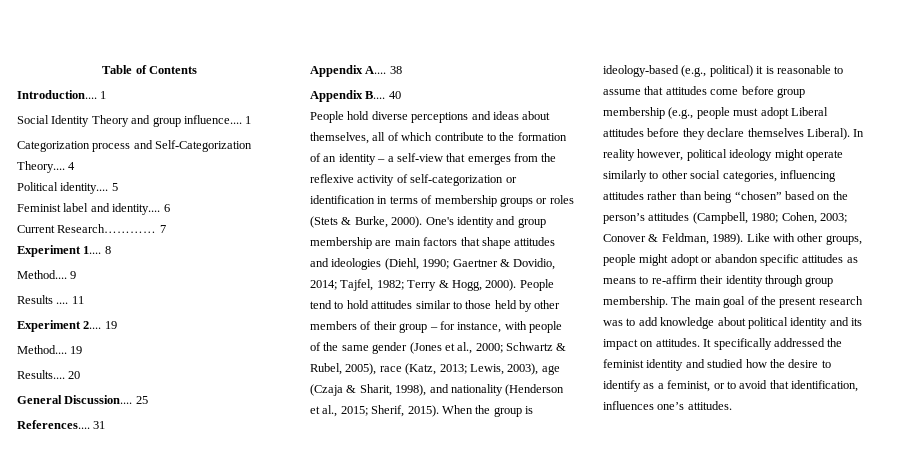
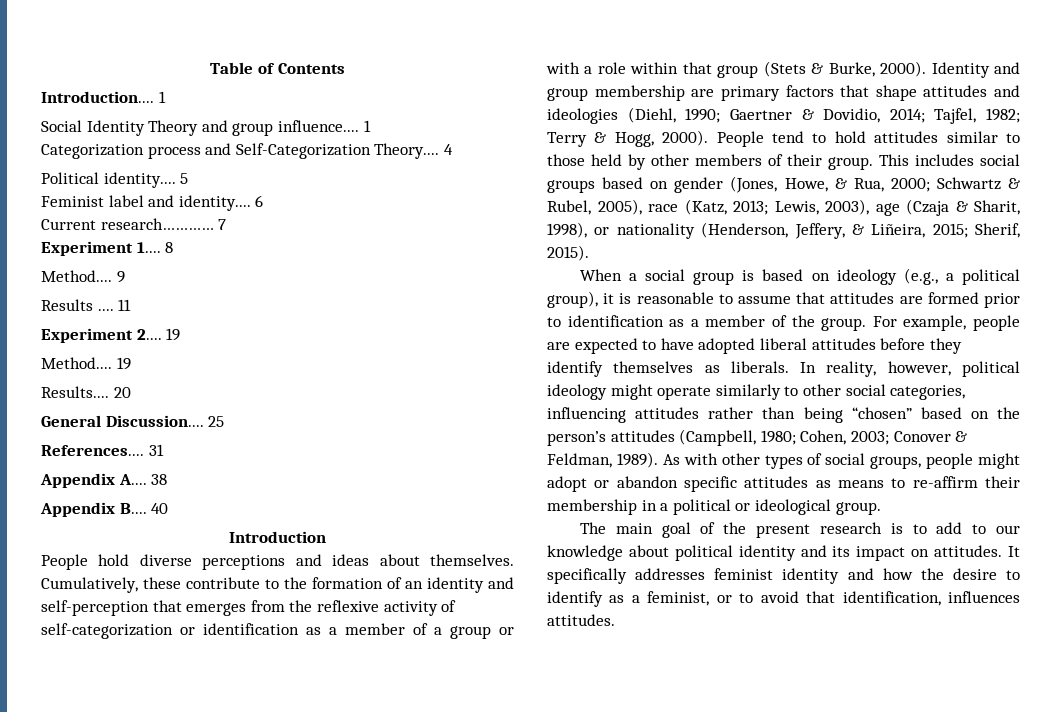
[57,224,157,233] Research………… -> [100,218,214,230] research…………
(401, 95) none -> [229,531,326,543] // Introduction
[310,132,433,144] themselves, all of which -> [430,554,514,566] [41,577,181,593] themselves. Cumulatively, these
[377,153,443,162] – a self-view -> [488,577,514,589] [41,600,149,616] and self-perception
[377,195,574,207] in terms of membership groups or roles -> [306,623,514,639] [546,62,759,78] as a member of a group or with a role within that group
[425,216,494,228] One's identity -> [931,62,990,78] Identity
[394,238,421,246] main -> [720,86,780,101] primary
[399,321,562,333] [310,342,473,354] group – for instance, with people of the same gender (Jones et al., -> [828,154,1020,170] [547,176,884,193] group. This includes social groups based on gender (Jones, Howe, & Rua,
[429,384,565,396] [310,405,533,417] [603,65,753,77] and nationality (Henderson et al., 2015; Sherif, 2015). When the group is ideology-based (e.g., political) -> [594,222,1020,239] [547,245,589,261] [579,268,1020,285] [547,291,598,308] or nationality (Henderson, Jeffery, & Liñeira, 2015; Sherif, 2015). // When a social group is based on ideology (e.g., a political group),
[710,86,805,98] [603,107,828,119] [603,128,865,140] [603,149,635,161] come before group membership (e.g., people must adopt Liberal attitudes before they declare themselves Liberal). In reality -> [899,292,1020,308] [547,315,1020,331] [547,338,962,354] [547,361,877,377] are formed prior to identification as a member of the group. For example, people are expected to have adopted liberal attitudes before they identify themselves as liberals. In reality,
[746,233,770,242] Like -> [662,454,680,465] As
(824, 237) none -> [764,453,866,469] types of social
[725,275,834,287] [603,296,668,308] identity through group membership. -> [547,499,881,515] membership in a political or ideological group. //
[603,320,623,326] was -> [890,523,903,534] is
(658, 321) none -> [972,524,1021,534] to our
[773,338,843,347] addressed the -> [635,568,706,580] addresses
[707,359,744,368] studied -> (874, 574) none
[657,402,685,410] one’s -> (1020, 597) none

